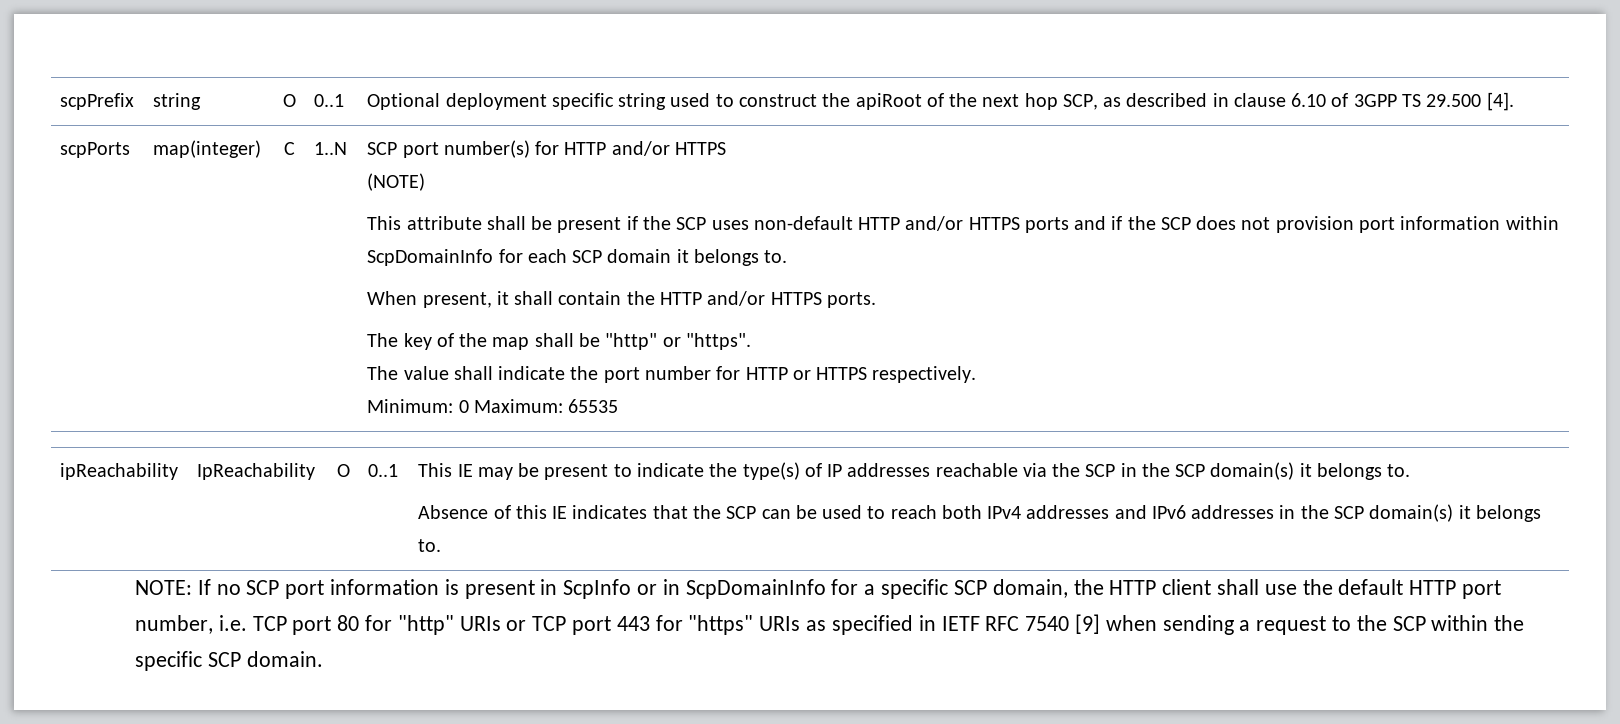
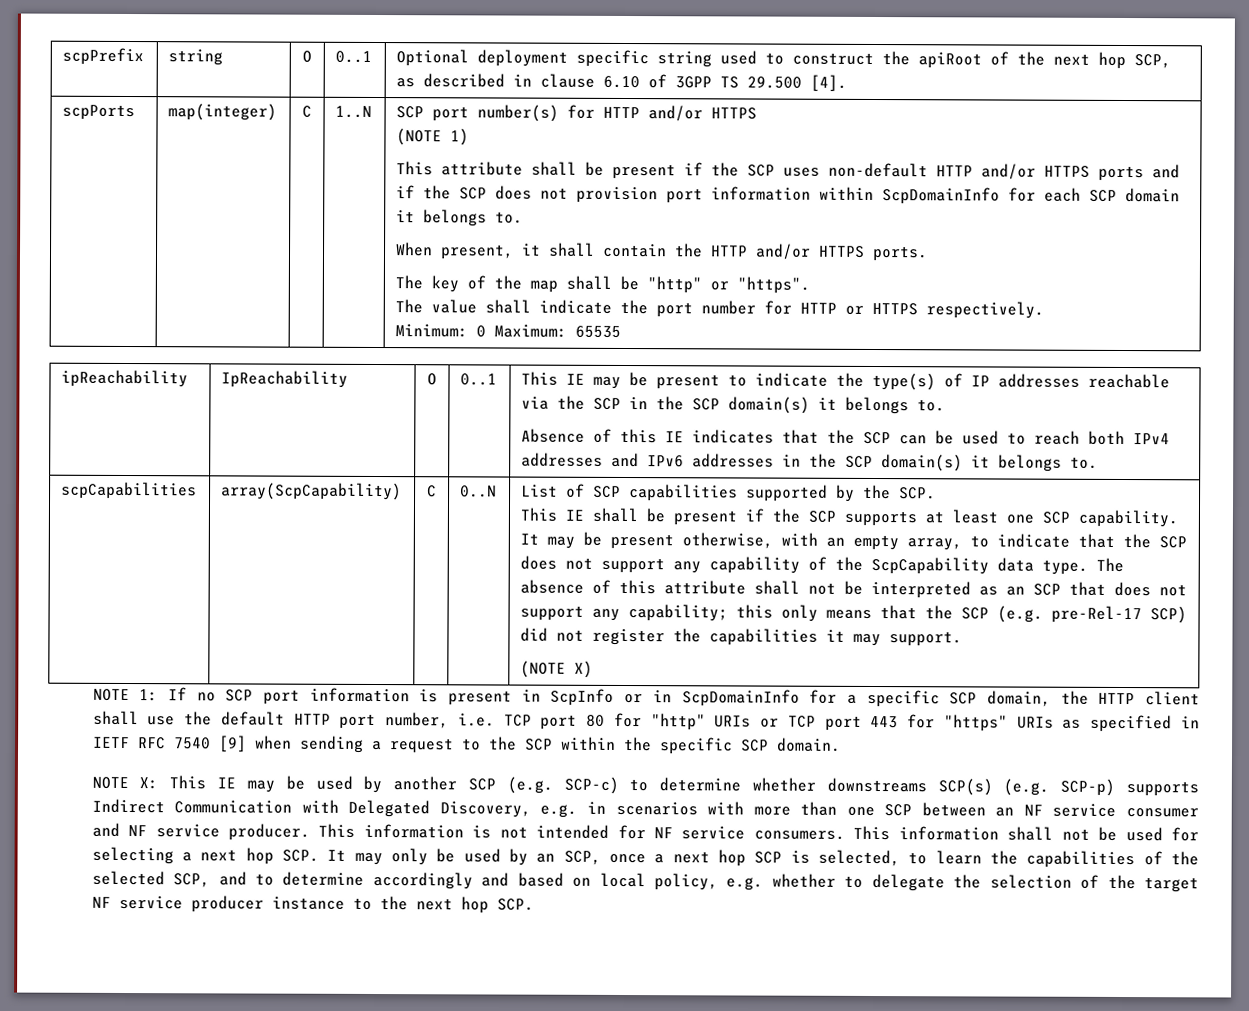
[367,173,426,191] (NOTE) -> [396,128,470,146] (NOTE 1)
[135,580,193,595] // NOTE: -> [61,481,198,500] [221,482,403,501] [427,485,437,498] [460,485,498,498] [521,483,937,502] [520,507,1179,528] [520,531,1188,551] [520,555,1125,575] [520,579,1188,599] [520,604,1188,624] [520,627,963,647] [520,660,594,678] [92,688,159,702] // scpCapabilities | array(ScpCapability) | C | 0..N | List of SCP capabilities supported by the SCP. // This IE shall be present if the SCP supports at least one SCP capability. It may be present otherwise, with an empty array, to indicate that the SCP does not support any capability of the ScpCapability data type. The absence of this attribute shall not be interpreted as an SCP that does not support any capability; this only means that the SCP (e.g. pre-Rel-17 SCP) did not register the capabilities it may support. // (NOTE X) // NOTE 1:
(323, 659) none -> [91,775,1199,797] [91,798,1199,818] [91,822,1199,842] [91,846,1200,869] [91,870,1199,893] [91,895,534,914] // NOTE X: This IE may be used by another SCP (e.g. SCP-c) to determine whether downstreams SCP(s) (e.g. SCP-p) supports Indirect Communication with Delegated Discovery, e.g. in scenarios with more than one SCP between an NF service consumer and NF service producer. This information is not intended for NF service consumers. This information shall not be used for selecting a next hop SCP. It may only be used by an SCP, once a next hop SCP is selected, to learn the capabilities of the selected SCP, and to determine accordingly and based on local policy, e.g. whether to delegate the selection of the target NF service producer instance to the next hop SCP.

